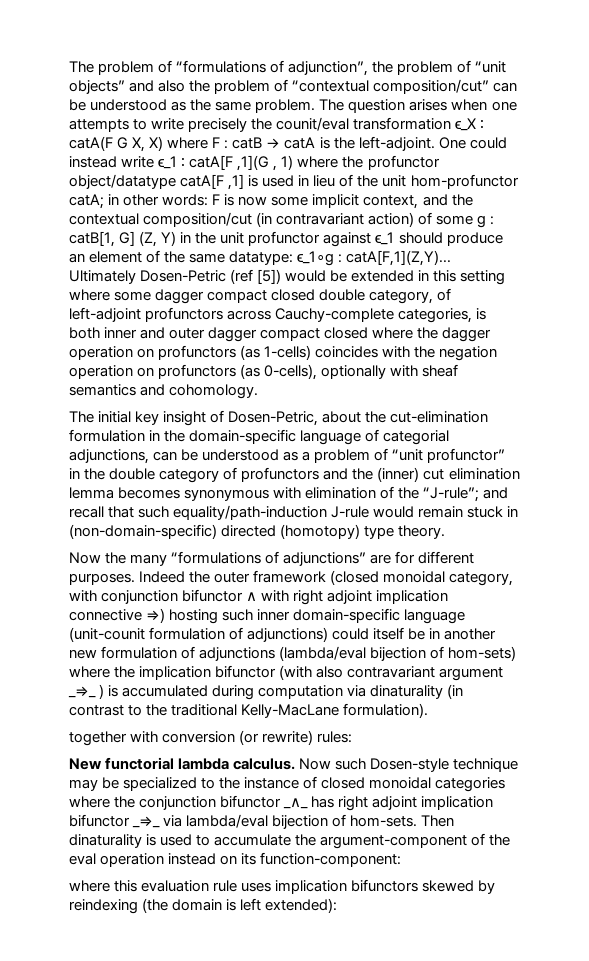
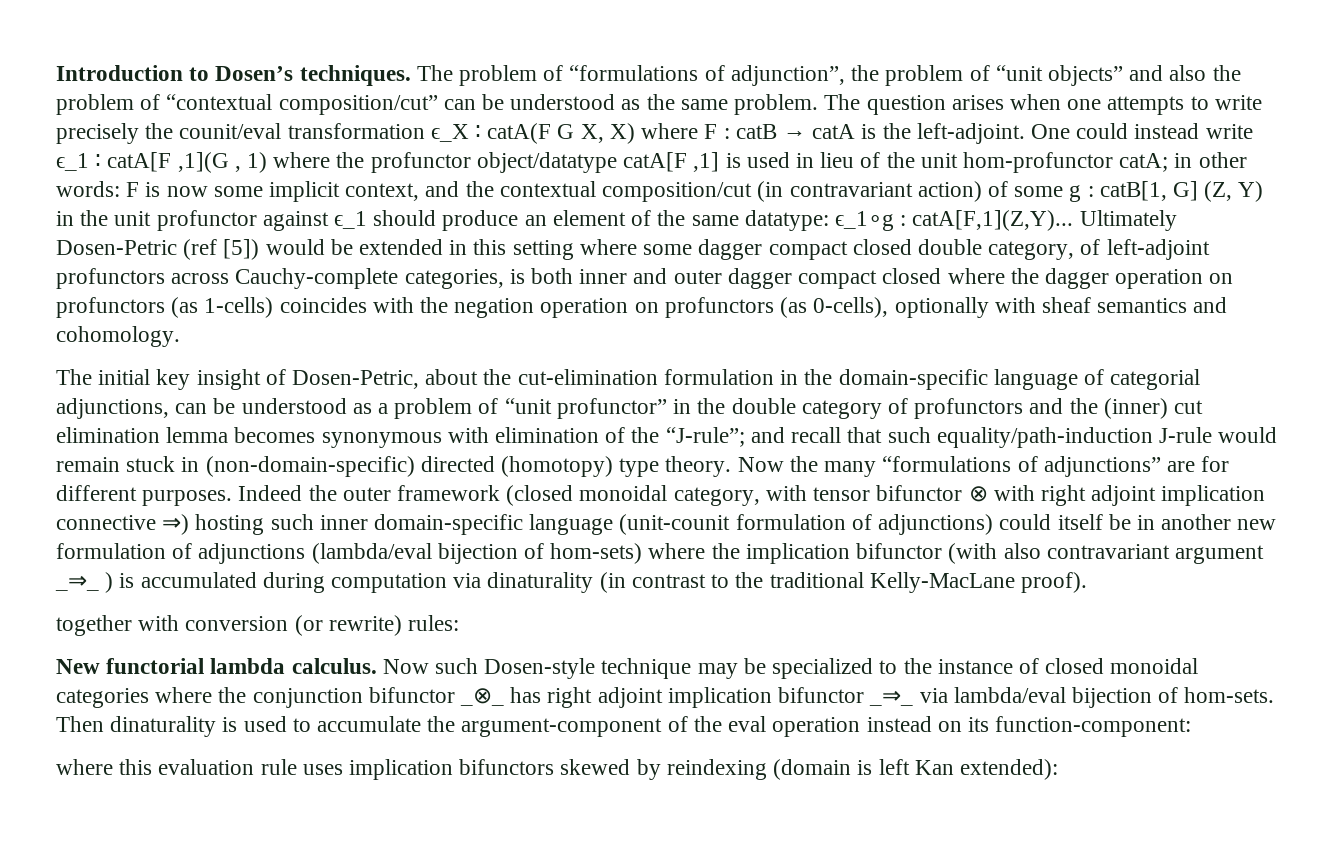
(69, 67) none -> [56,65,411,86] Introduction to Dosen’s techniques.
(446, 532) // -> (732, 466) none
[101,589,258,604] conjunction bifunctor ∧ -> [813,485,988,502] tensor bifunctor ⊗
[343,703,429,718] formulation). -> [1020,572,1087,593] proof).
[283,798,309,809] _∧_ -> [460,688,505,706] _⊗_
[142,898,223,913] (the domain -> [773,759,852,780] (domain
(262, 904) none -> [914,760,954,775] Kan

